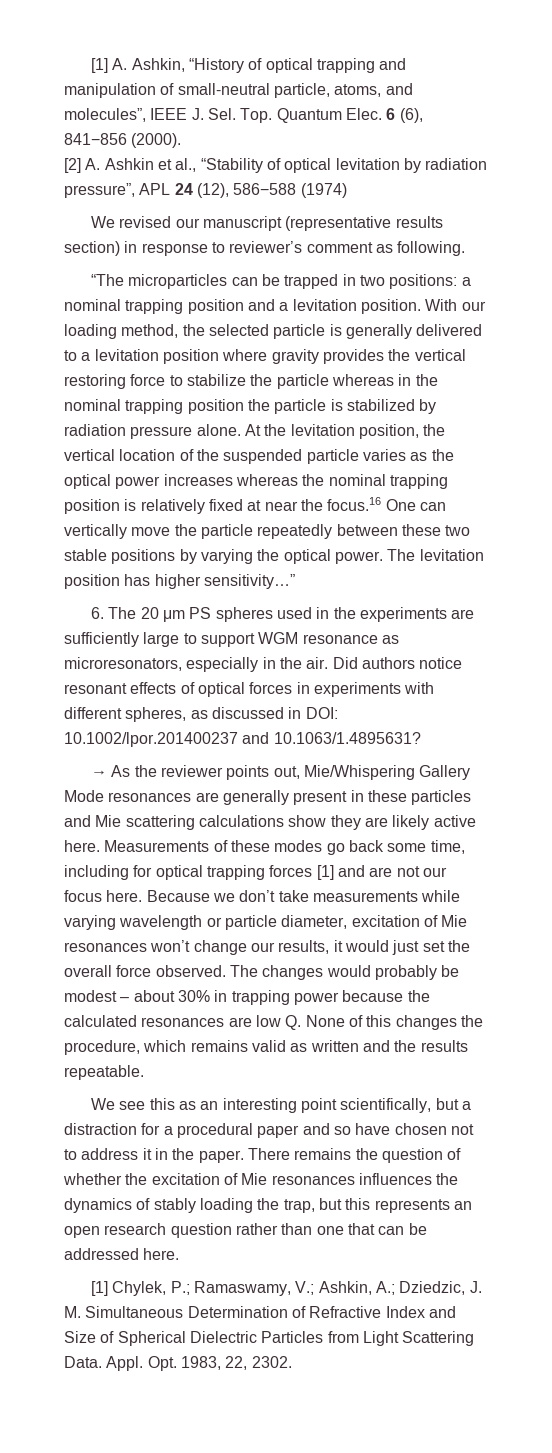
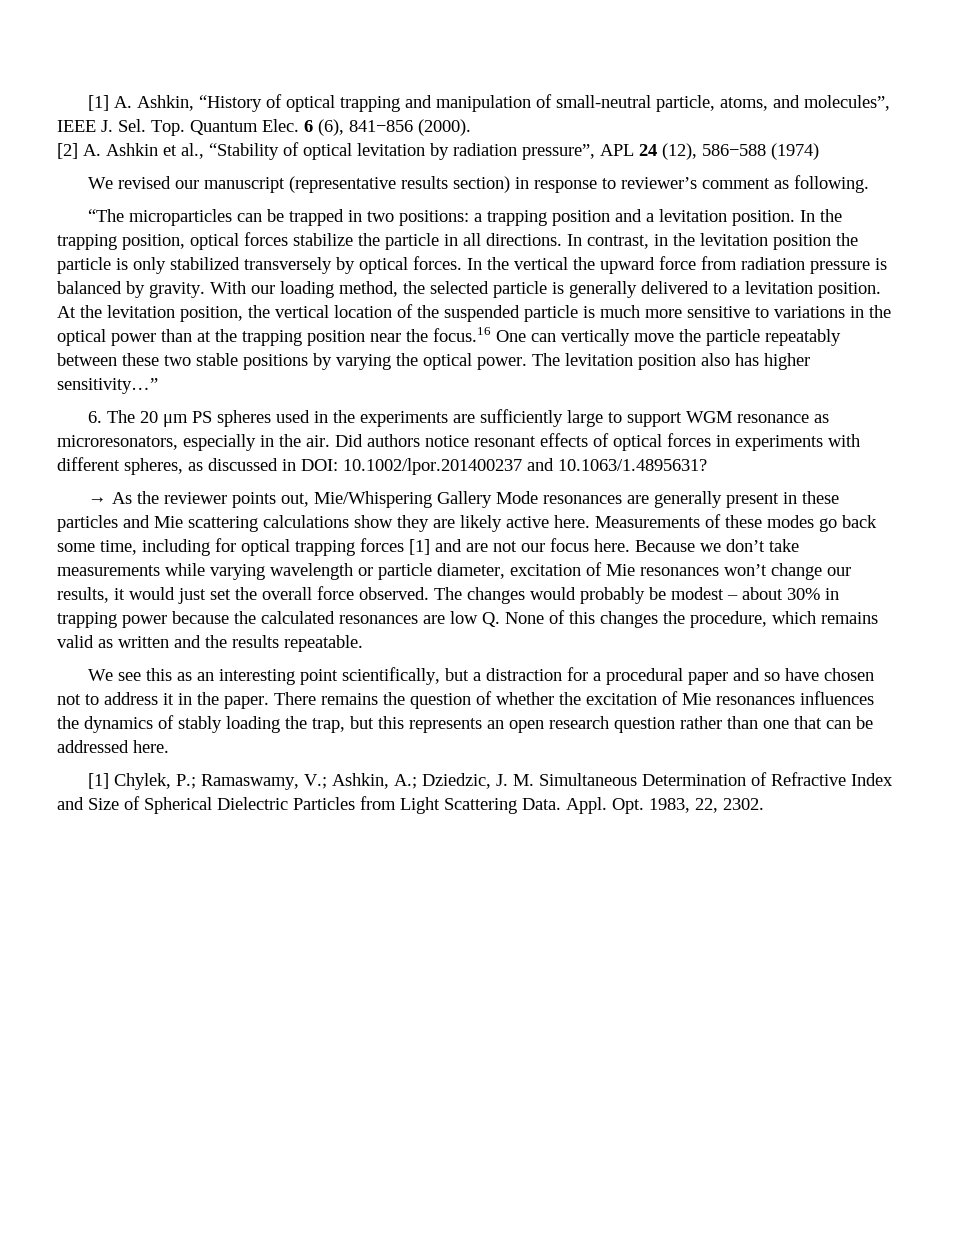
[64,299,121,311] nominal -> (483, 217) none
(421, 306) none -> [800,209,843,222] [57,232,858,250] [57,256,887,274] [57,281,205,298] In the trapping position, optical forces stabilize the particle in all directions. In contrast, in the levitation position the particle is only stabilized transversely by optical forces. In the vertical the upward force from radiation pressure is balanced by gravity.
[162,349,466,364] [64,374,438,389] [64,399,437,414] [64,424,241,439] position where gravity provides the vertical restoring force to stabilize the particle whereas in the nominal trapping position the particle is stabilized by radiation pressure alone. -> [818,282,881,298] position.
[362,449,454,461] [64,474,448,489] [64,499,262,514] varies as the optical power increases whereas the nominal trapping position is relatively fixed at -> [583,305,891,318] [57,329,365,346] is much more sensitive to variations in the optical power than at the trapping position
[257,524,333,539] repeatedly -> [765,329,841,346] repeatably
(120, 581) none -> [701,353,730,366] also

